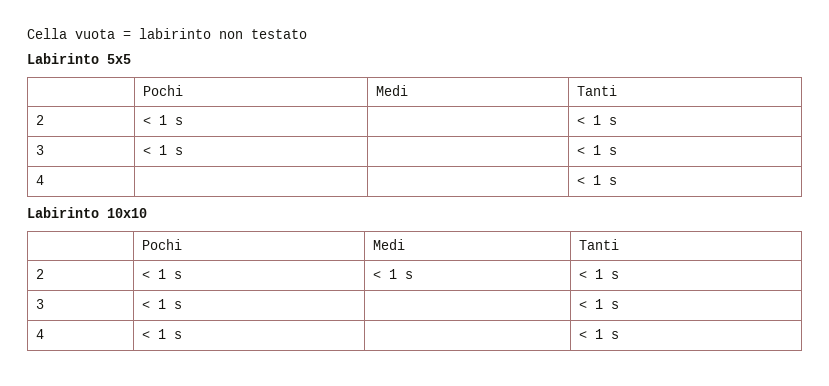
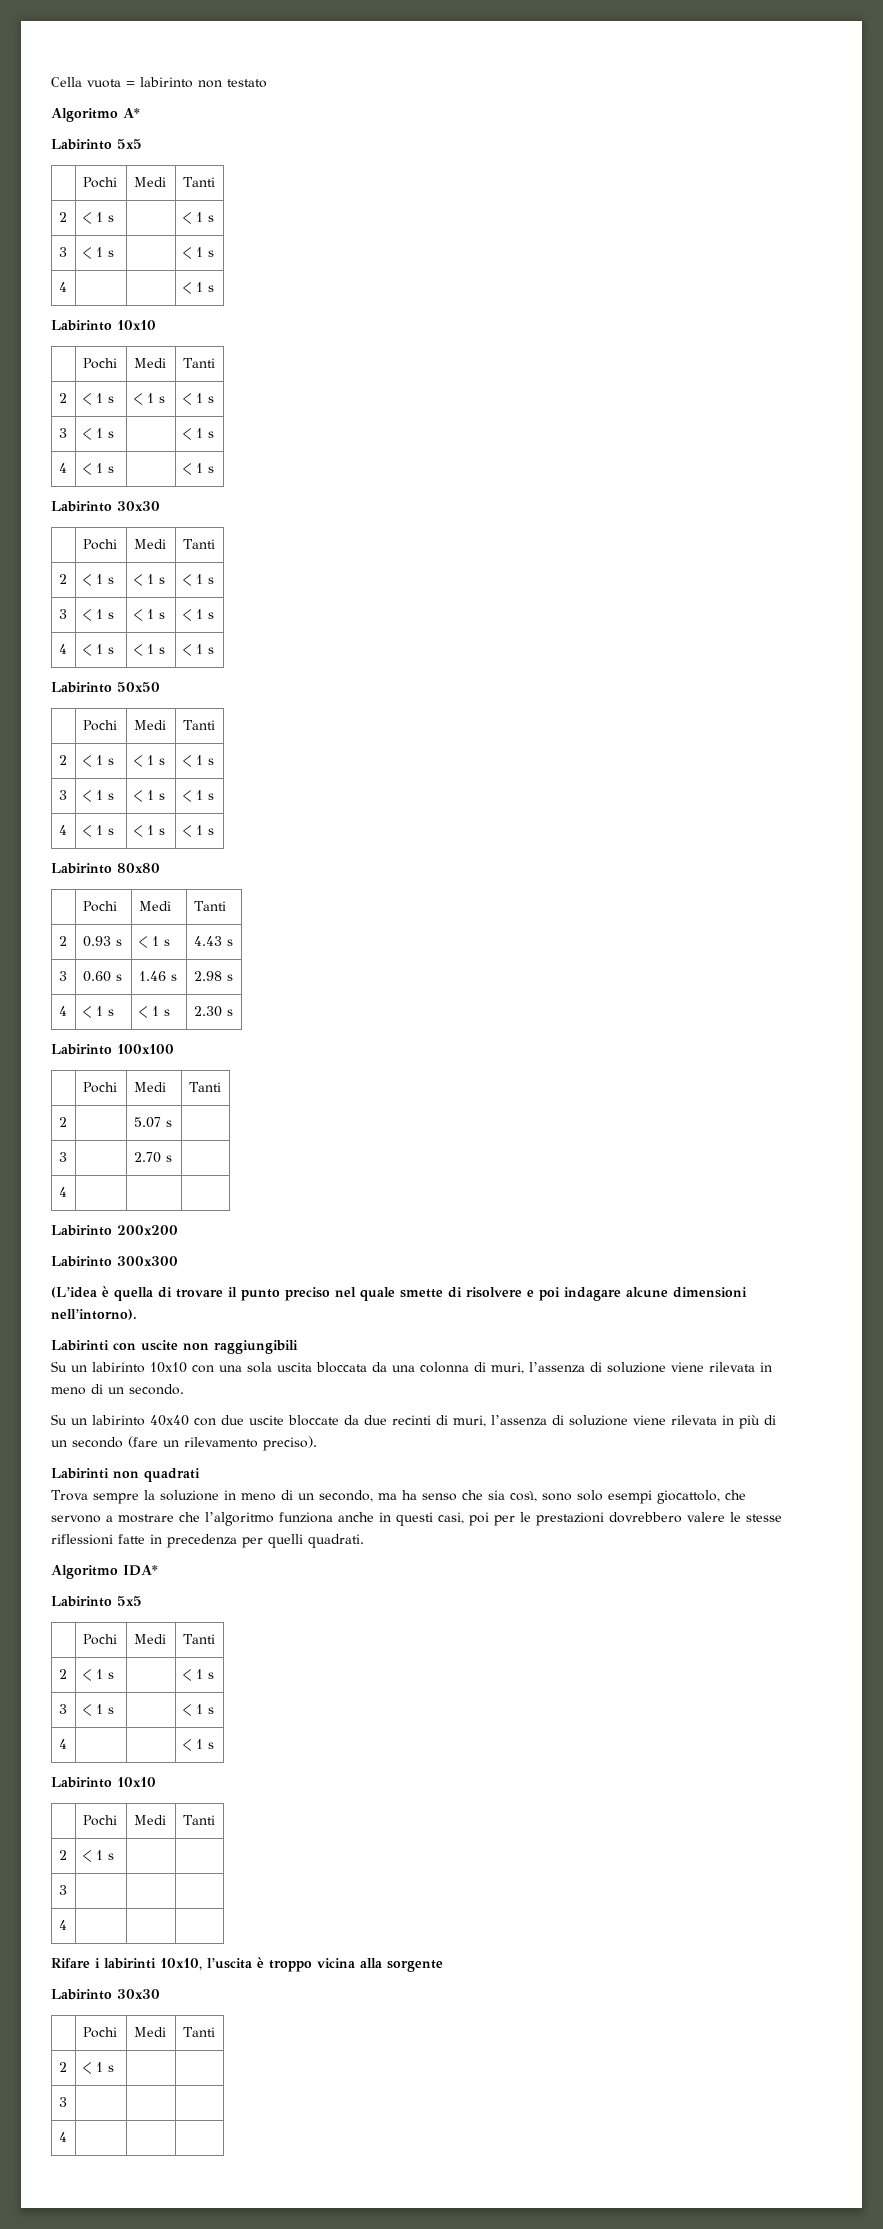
(307, 34) none -> [51,108,140,122] // Algoritmo A*
(620, 335) none -> [51,501,160,512] [82,539,117,550] [133,539,166,549] [182,539,215,549] [58,574,67,584] [82,574,114,586] [133,574,165,586] [182,574,214,586] [58,609,67,619] [82,609,114,621] [133,609,165,621] [182,609,214,621] [58,644,67,654] [82,644,114,656] [133,644,165,656] [182,644,214,656] [51,682,160,693] [82,720,117,731] [133,720,166,730] [182,720,215,730] [58,755,67,765] [82,755,114,767] [133,755,165,767] [182,755,214,767] [58,790,67,800] [82,790,114,802] [133,790,165,802] [182,790,214,802] [58,825,67,835] [82,825,114,837] [133,825,165,837] [182,825,214,837] [51,863,160,874] [82,901,117,912] [138,901,171,911] [193,901,226,911] [58,936,67,946] [82,936,122,947] [138,936,170,948] [193,936,233,946] [58,971,67,981] [82,971,122,982] [138,971,177,981] [193,971,233,981] [58,1006,67,1016] [82,1006,114,1018] [138,1006,170,1018] [193,1006,233,1017] [51,1044,174,1055] [82,1082,117,1093] [133,1082,166,1092] [188,1082,221,1092] [58,1117,67,1127] [133,1117,172,1128] [58,1152,67,1162] [133,1152,172,1163] [58,1187,67,1197] [51,1225,178,1236] [51,1256,178,1267] [51,1286,747,1301] [51,1309,137,1320] [51,1340,298,1354] [51,1361,772,1374] [51,1384,184,1395] [51,1414,776,1429] [51,1436,317,1451] [51,1468,200,1482] [51,1490,746,1504] [51,1512,782,1526] [51,1534,364,1548] [51,1565,158,1579] [51,1596,142,1607] [82,1634,117,1645] [133,1634,166,1644] [182,1634,215,1644] [58,1669,67,1679] [82,1669,114,1681] [182,1669,214,1681] [58,1704,67,1714] [82,1704,114,1716] [182,1704,214,1716] [58,1739,67,1749] [182,1739,214,1751] [51,1777,156,1788] [82,1815,117,1826] [133,1815,166,1825] [182,1815,215,1825] [58,1850,67,1860] [82,1850,114,1862] [58,1885,67,1895] [58,1920,67,1930] [51,1957,443,1972] [51,1989,160,2000] [82,2027,117,2038] [133,2027,166,2037] [182,2027,215,2037] [58,2062,67,2072] [82,2062,114,2074] [58,2097,67,2107] [58,2132,67,2142] // Labirinto 30x30 // | Pochi | Medi | Tanti // 2 | < 1 s | < 1 s | < 1 s // 3 | < 1 s | < 1 s | < 1 s // 4 | < 1 s | < 1 s | < 1 s // Labirinto 50x50 // | Pochi | Medi | Tanti // 2 | < 1 s | < 1 s | < 1 s // 3 | < 1 s | < 1 s | < 1 s // 4 | < 1 s | < 1 s | < 1 s // Labirinto 80x80 // | Pochi | Medi | Tanti // 2 | 0.93 s | < 1 s | 4.43 s // 3 | 0.60 s | 1.46 s | 2.98 s // 4 | < 1 s | < 1 s | 2.30 s // Labirinto 100x100 // | Pochi | Medi | Tanti // 2 | | 5.07 s | // 3 | | 2.70 s | // 4 | | | // Labirinto 200x200 // Labirinto 300x300 // (L’idea è quella di trovare il punto preciso nel quale smette di risolvere e poi indagare alcune dimensioni nell’intorno). // Labirinti con uscite non raggiungibili // Su un labirinto 10x10 con una sola uscita bloccata da una colonna di muri, l’assenza di soluzione viene rilevata in meno di un secondo. // Su un labirinto 40x40 con due uscite bloccate da due recinti di muri, l’assenza di soluzione viene rilevata in più di un secondo (fare un rilevamento preciso). // Labirinti non quadrati // Trova sempre la soluzione in meno di un secondo, ma ha senso che sia così, sono solo esempi giocattolo, che servono a mostrare che l’algoritmo funziona anche in questi casi, poi per le prestazioni dovrebbero valere le stesse riflessioni fatte in precedenza per quelli quadrati. // Algoritmo IDA* // Labirinto 5x5 // | Pochi | Medi | Tanti // 2 | < 1 s | | < 1 s // 3 | < 1 s | | < 1 s // 4 | | | < 1 s // Labirinto 10x10 // | Pochi | Medi | Tanti // 2 | < 1 s | | // 3 | | | // 4 | | | // Rifare i labirinti 10x10, l’uscita è troppo vicina alla sorgente // Labirinto 30x30 // | Pochi | Medi | Tanti // 2 | < 1 s | | // 3 | | | // 4 | | |

